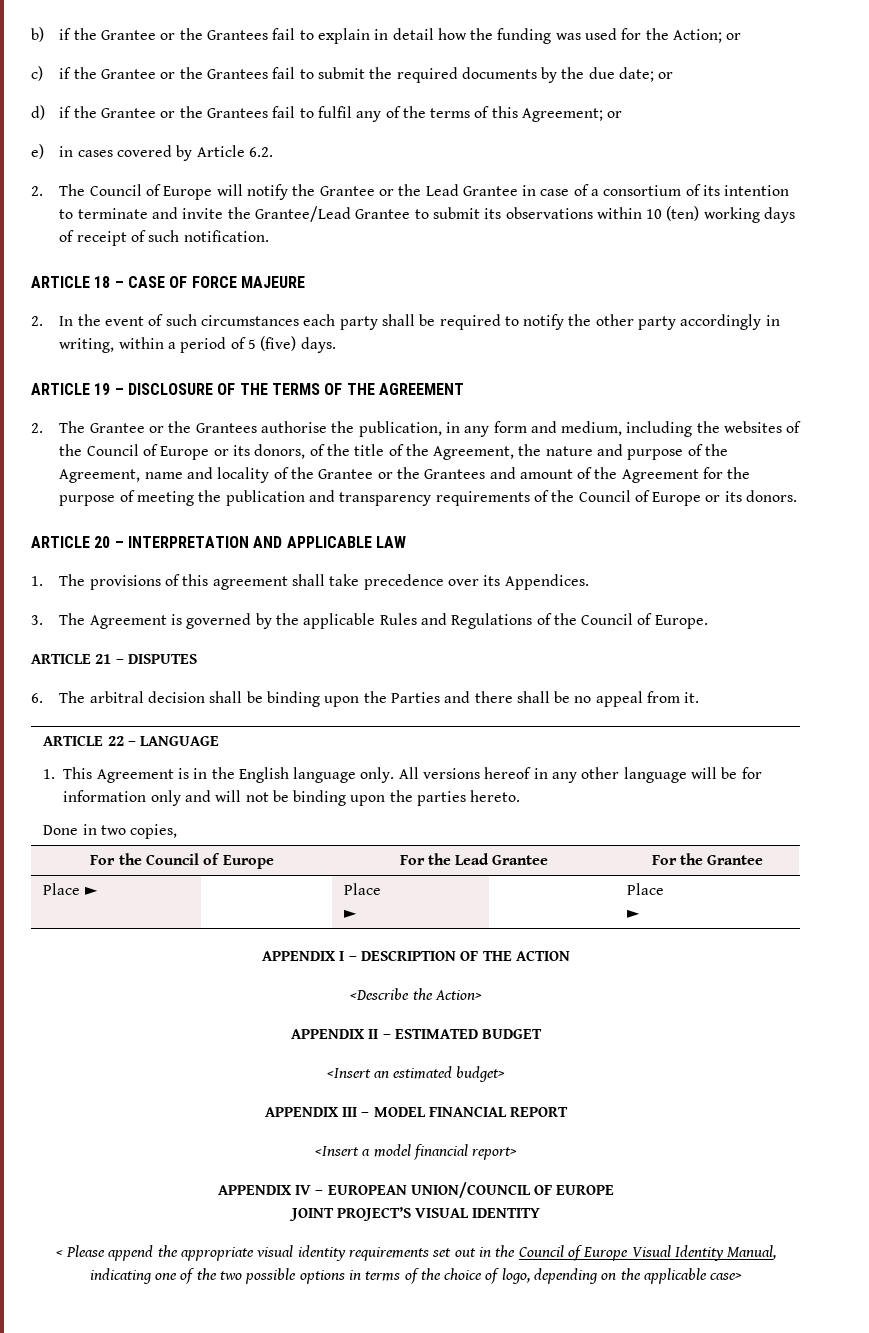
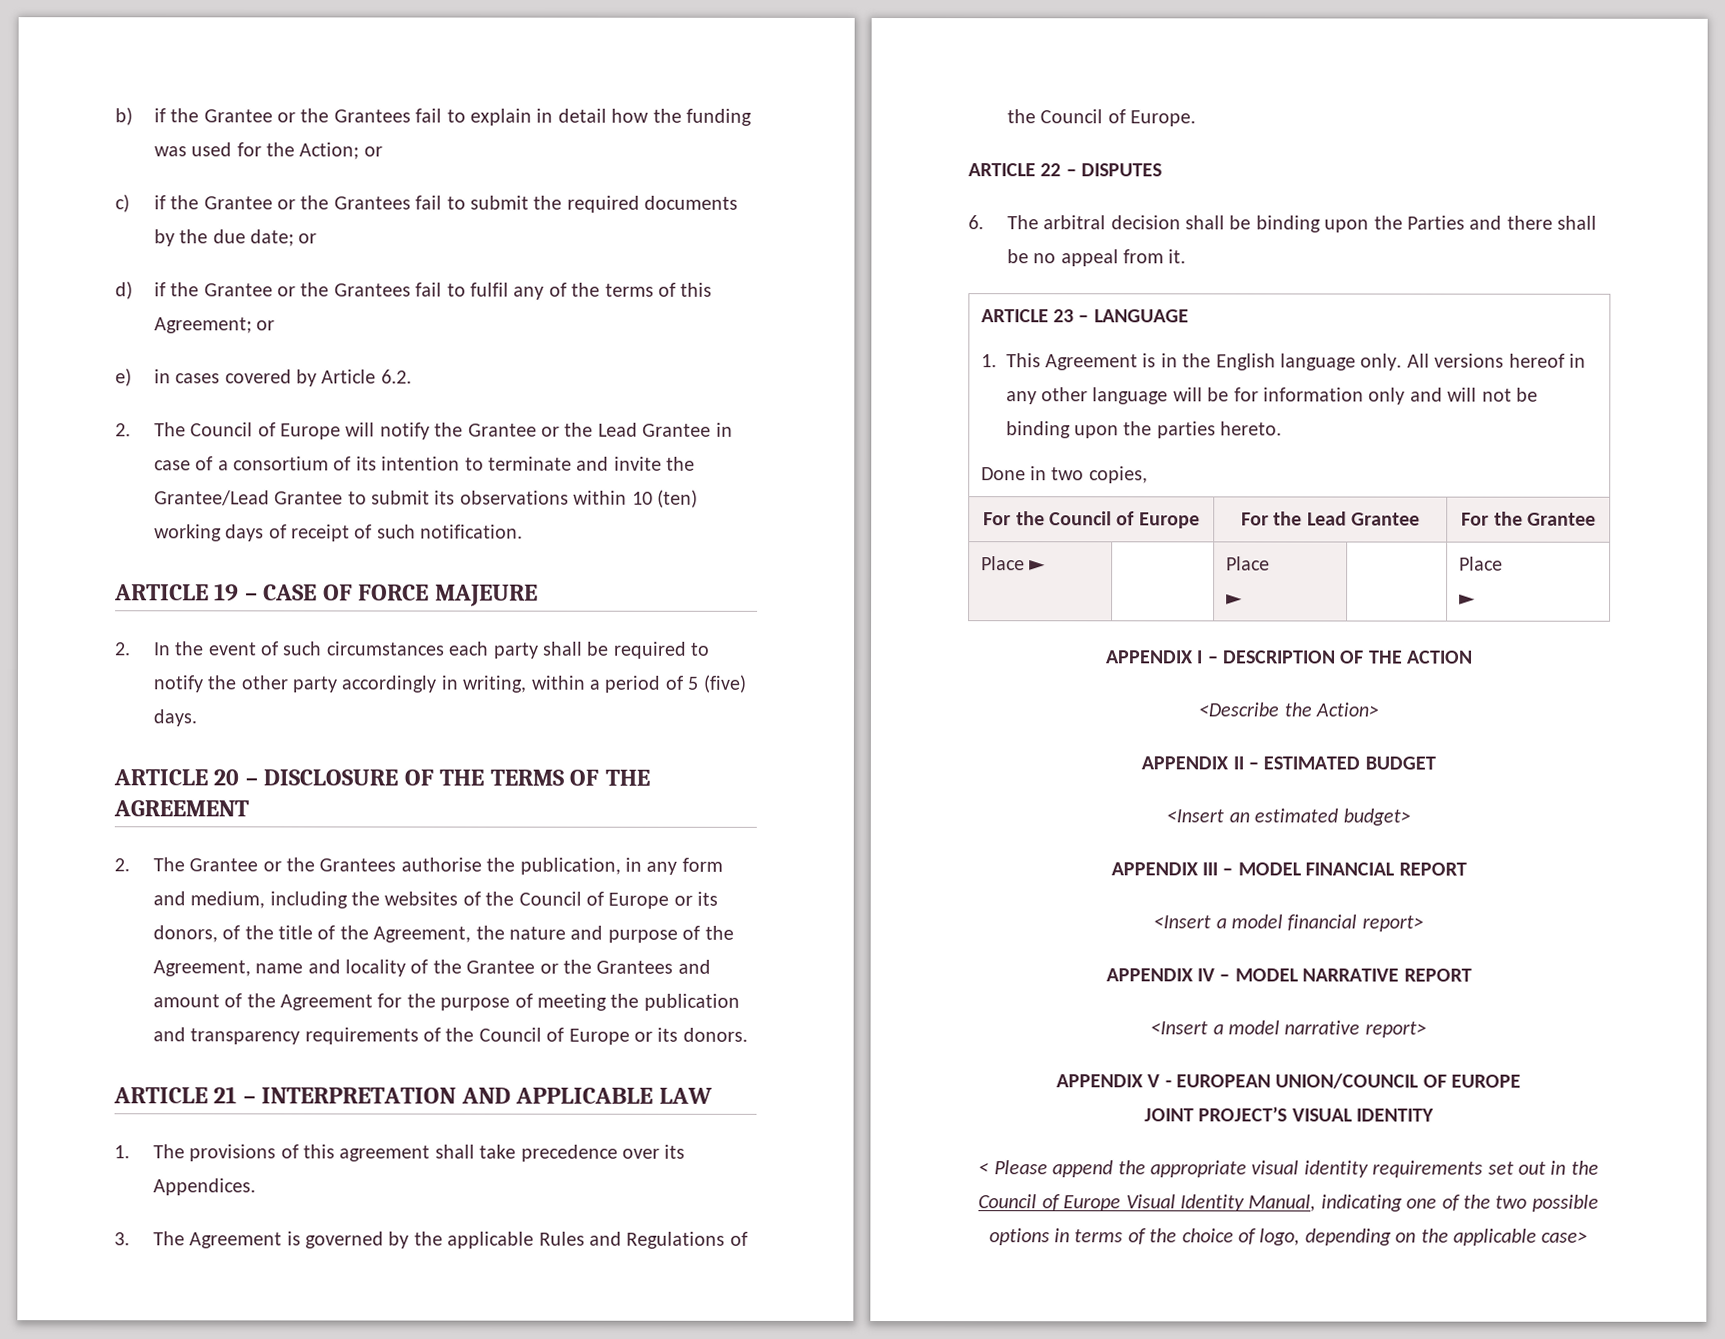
[94,276,111,288] 18 -> [214,583,240,602] 19
[94,383,111,395] 19 -> [213,769,240,786] 20
[94,536,111,548] 20 -> [213,1086,238,1104] 21
[95,654,112,664] 21 -> [1040,163,1062,177] 22
[107,736,124,746] 22 -> [1053,309,1075,323] 23
(324, 1192) none -> [1234,968,1472,982] [1150,1020,1427,1038] [1055,1074,1172,1088] MODEL NARRATIVE REPORT // <Insert a model narrative report> // APPENDIX V -

